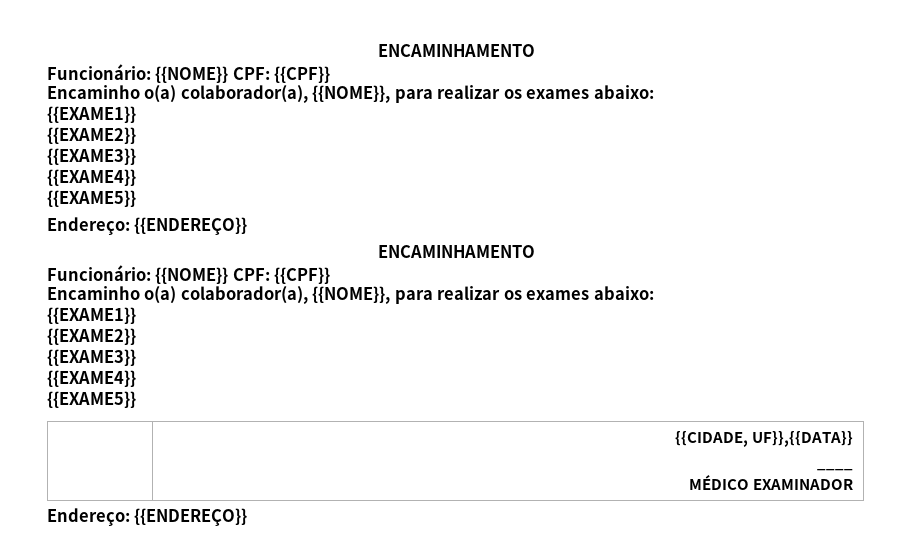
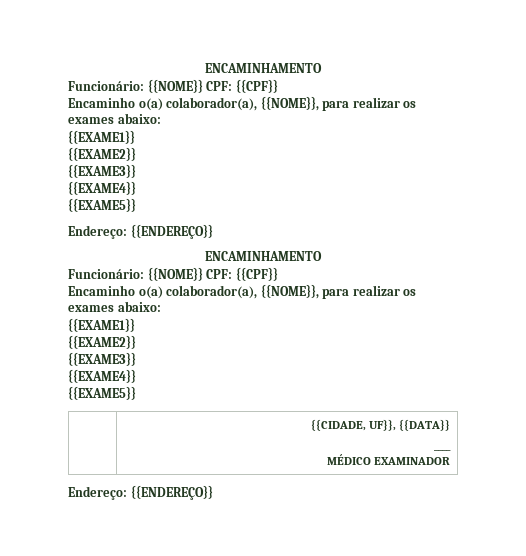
[752,431,854,447] UF}},{{DATA}} -> [368,419,450,431] UF}}, {{DATA}}

